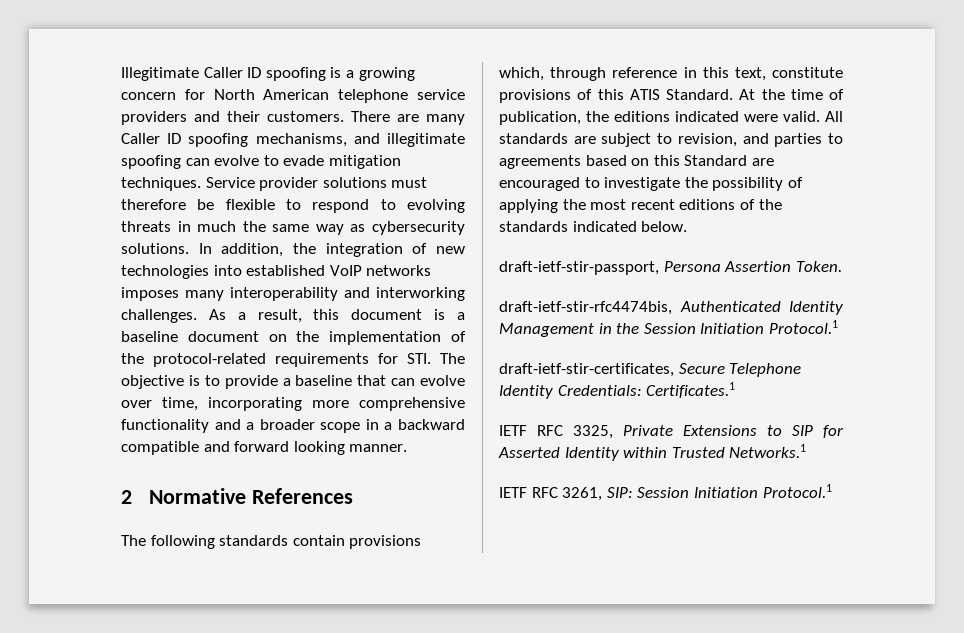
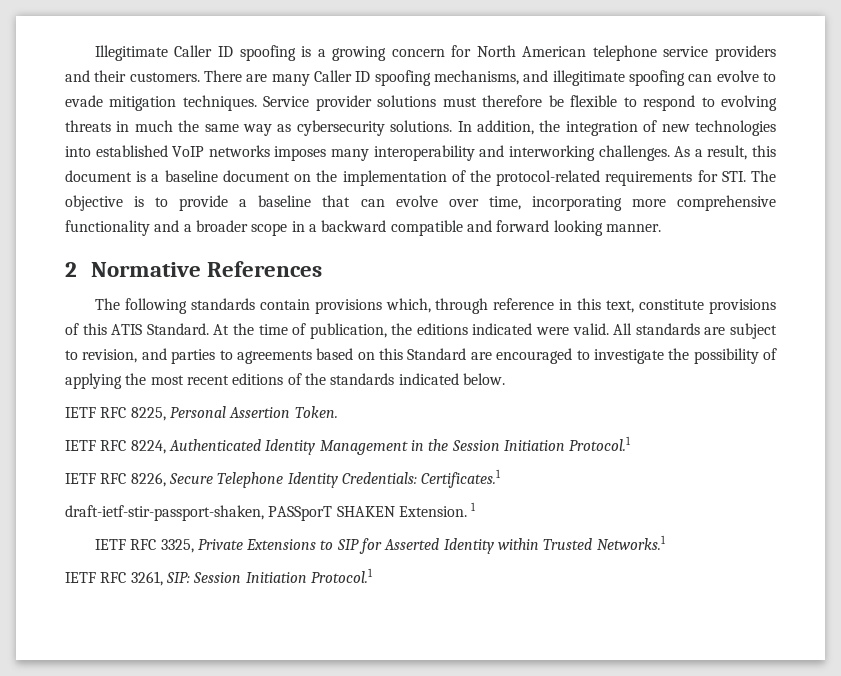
[499,261,721,275] draft-ietf-stir-passport, Persona -> [65,406,226,421] IETF RFC 8225, Personal
[499,301,672,315] draft-ietf-stir-rfc4474bis, -> [65,440,166,454] IETF RFC 8224,
[499,363,674,377] draft-ietf-stir-certificates, -> [65,472,166,487] IETF RFC 8226,
(736, 390) none -> [65,502,477,521] // draft-ietf-stir-passport-shaken, PASSporT SHAKEN Extension. 1

